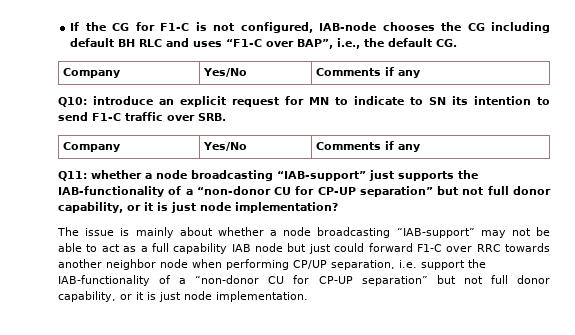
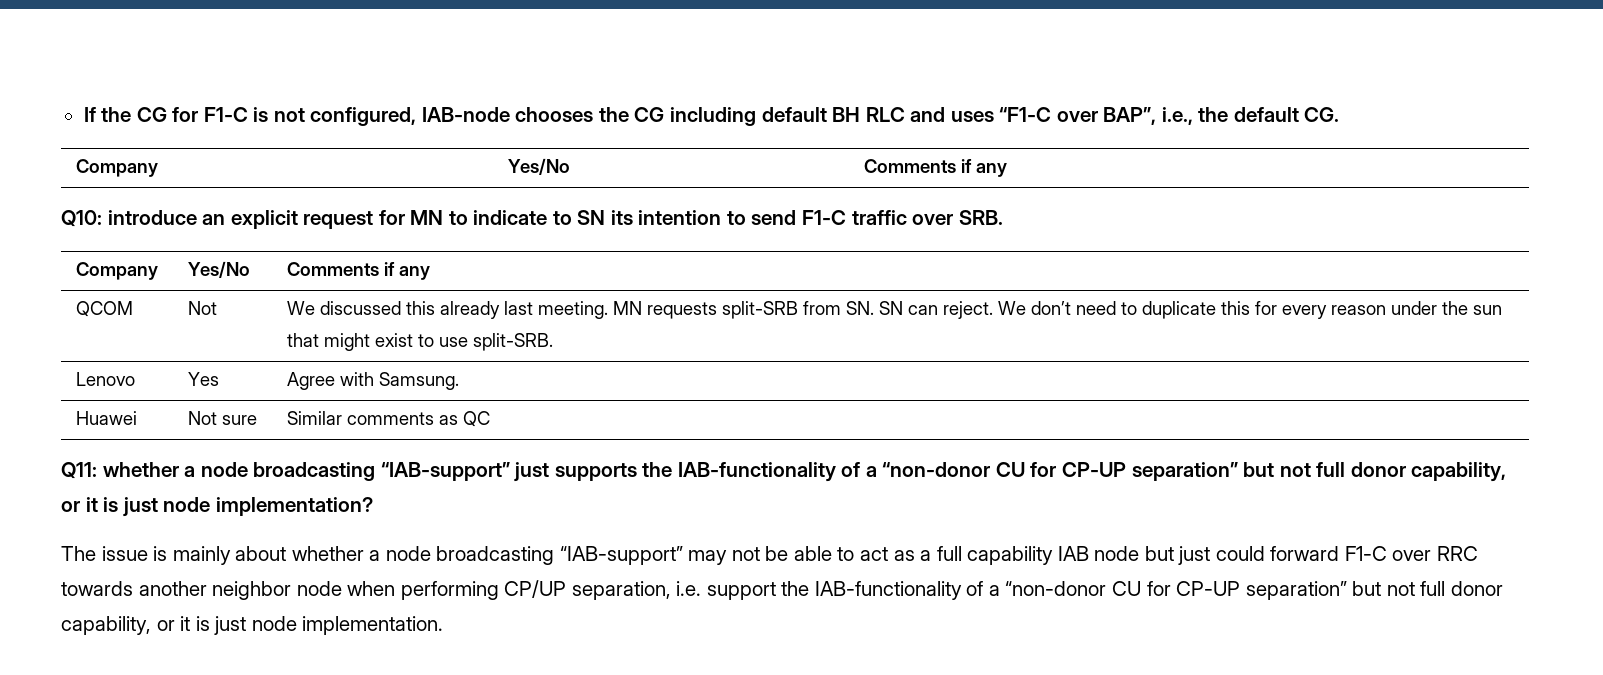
(421, 148) none -> [75,301,133,317] [187,301,217,315] [286,301,1502,319] [286,333,553,351] [75,372,135,386] [187,372,219,386] [286,372,459,390] [75,411,137,425] [187,411,257,425] [286,411,490,427] // QCOM | Not | We discussed this already last meeting. MN requests split-SRB from SN. SN can reject. We don’t need to duplicate this for every reason under the sun that might exist to use split-SRB. // Lenovo | Yes | Agree with Samsung. // Huawei | Not sure | Similar comments as QC

